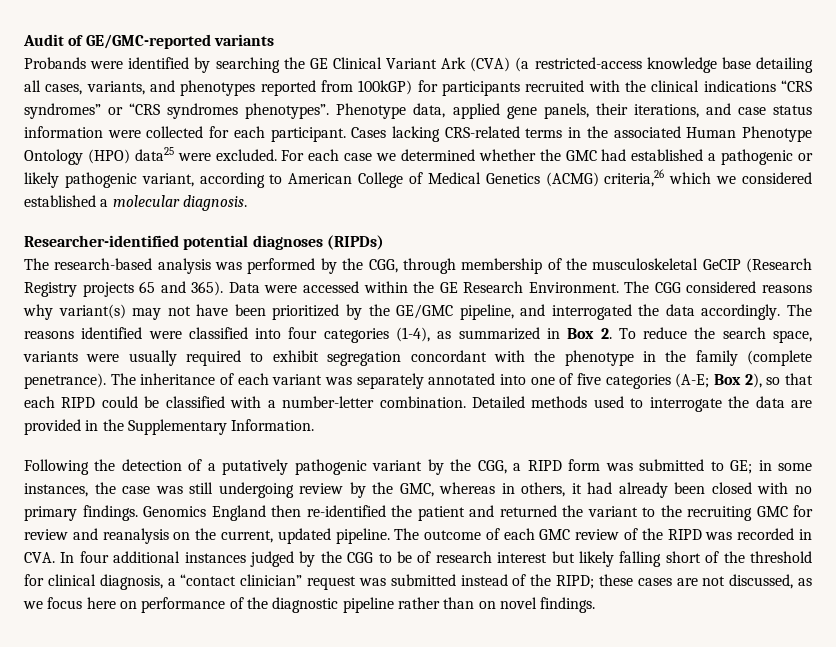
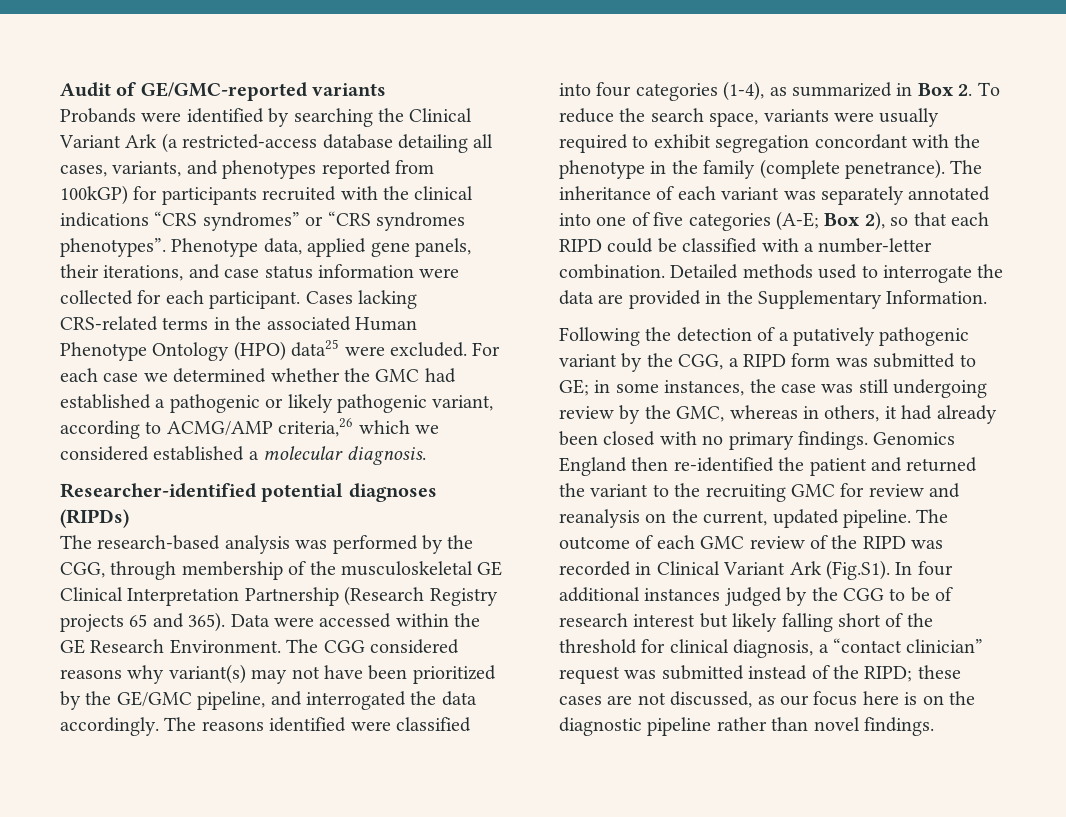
[309,57,511,72] GE Clinical Variant Ark (CVA) -> [409,108,473,122] [59,134,158,148] Clinical Variant Ark
[646,57,751,73] knowledge base -> [322,134,393,149] database
[288,172,599,188] American College of Medical Genetics (ACMG) -> [166,421,273,436] ACMG/AMP
[702,259,741,270] GeCIP -> [477,561,503,576] [60,587,339,606] GE Clinical Interpretation Partnership
[24,552,55,563] CVA. -> [656,560,890,580] Clinical Variant Ark (Fig.S1).
[23,601,43,609] we -> [780,695,809,706] our
[119,597,244,613] on performance of -> [904,692,944,705] is on
[478,601,496,609] on -> (809, 724) none

